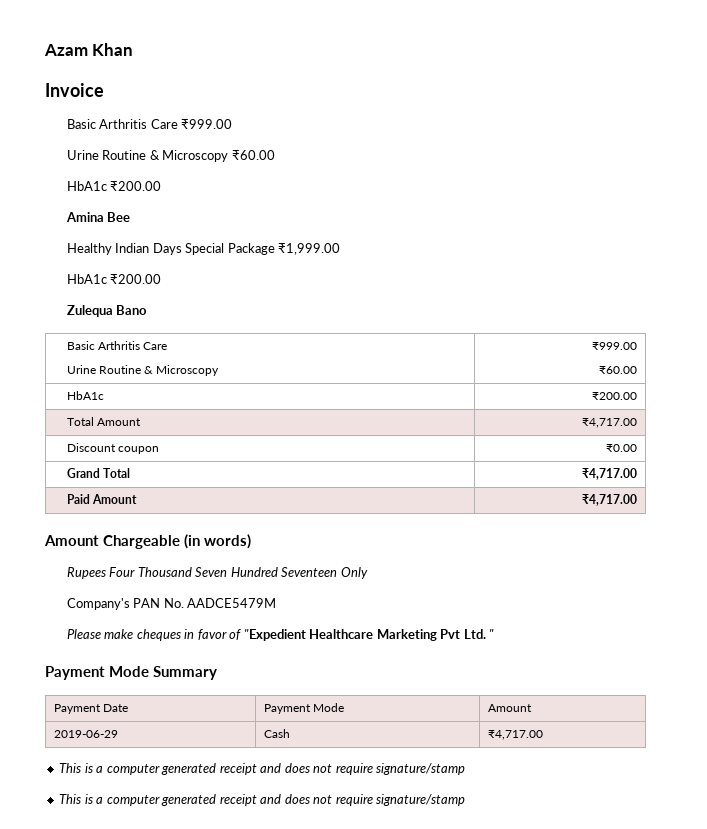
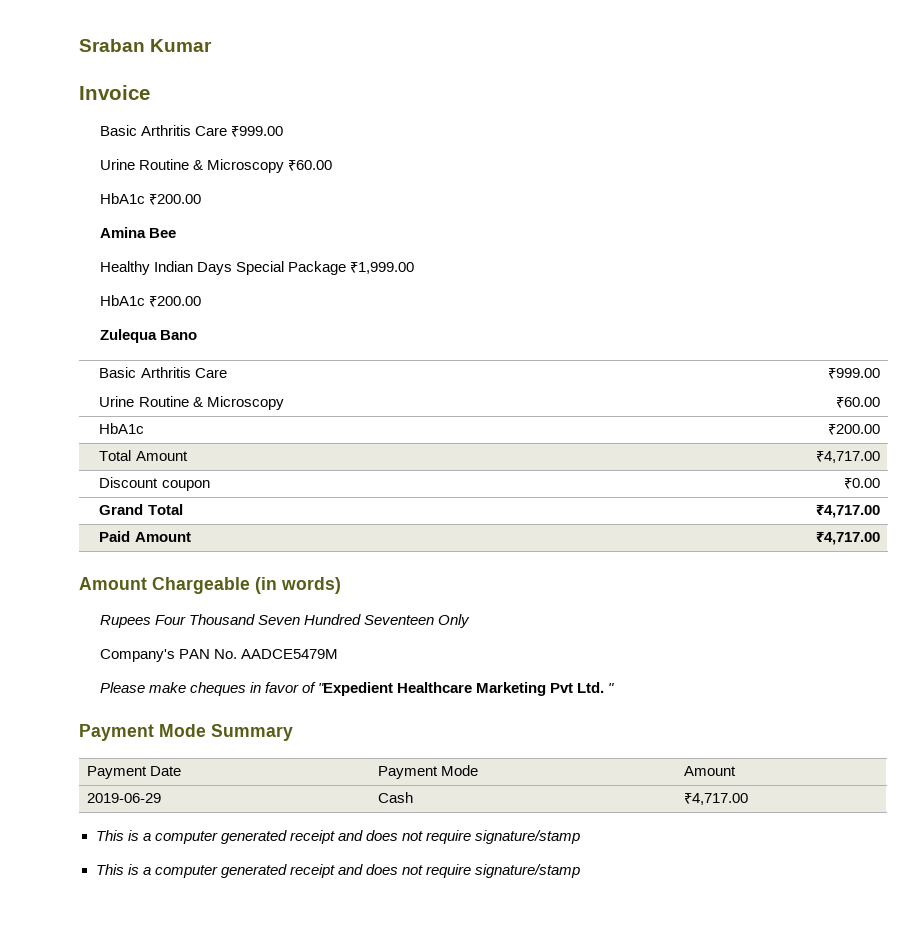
[44,43,134,56] Azam Khan -> [79,39,213,52] Sraban Kumar

